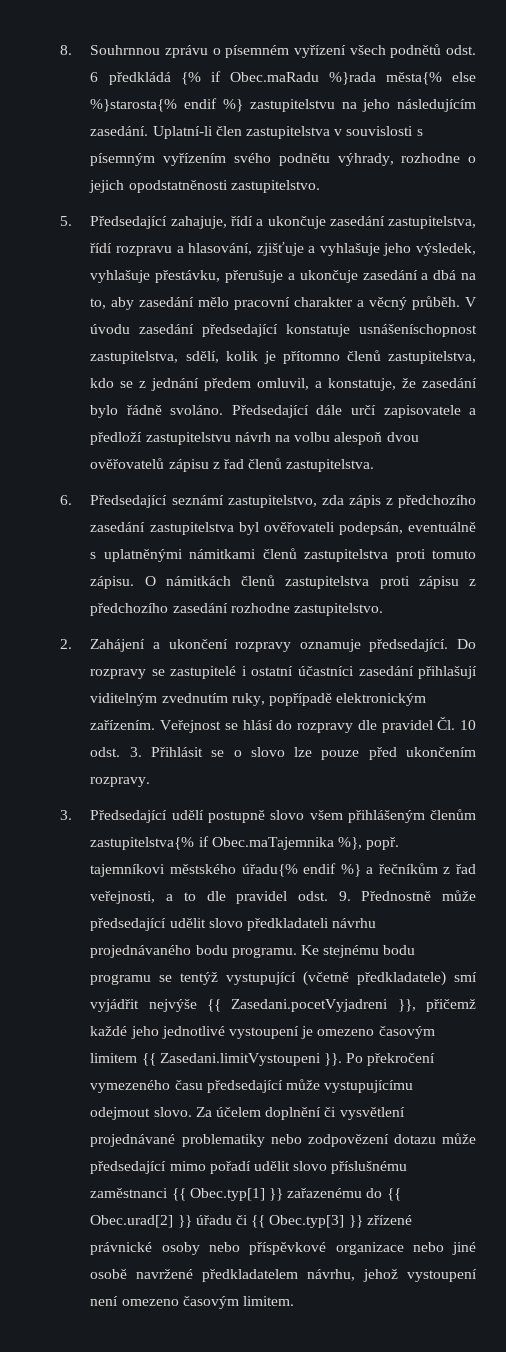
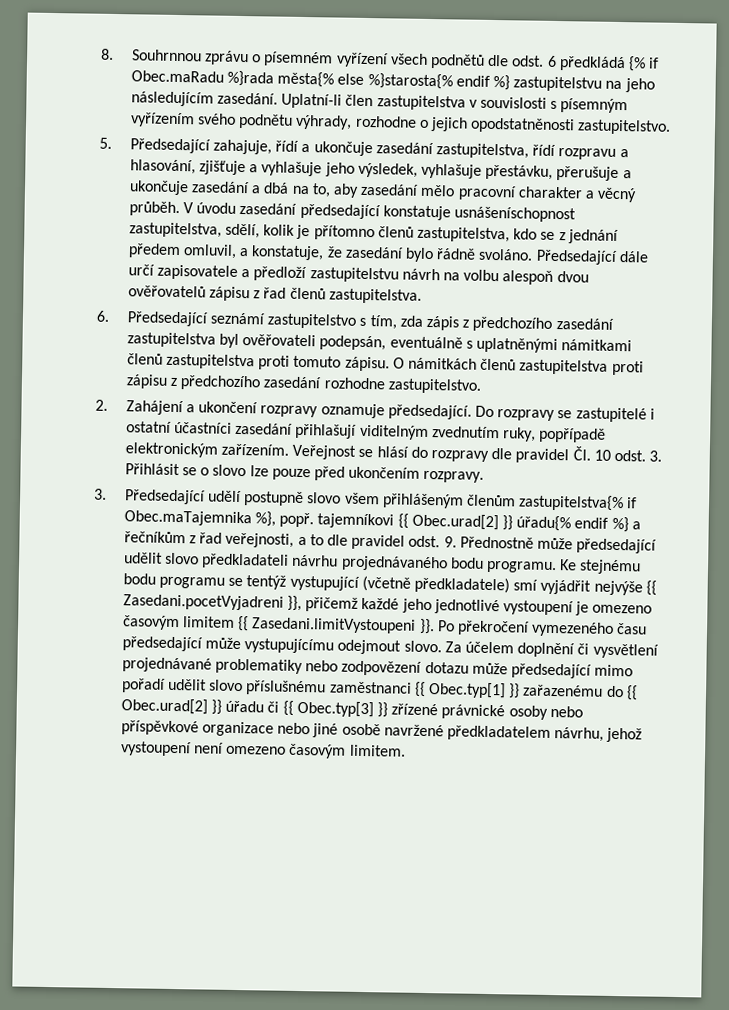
(442, 51) none -> [487,54,510,67] dle
[227,495,317,508] zastupitelstvo, -> [267,313,398,330] zastupitelstvo s tím,
[170,864,237,874] městského -> [397,513,513,531] {{ Obec.urad[2] }}

